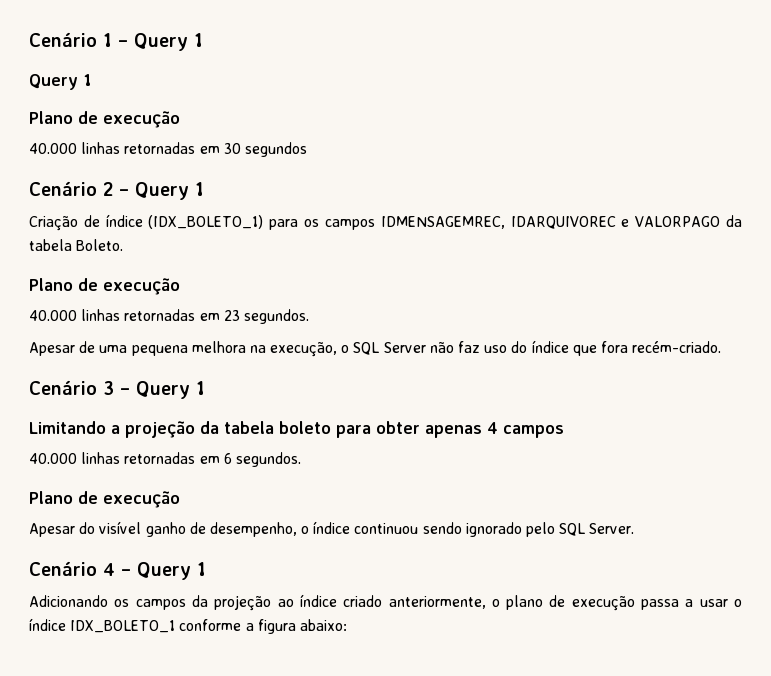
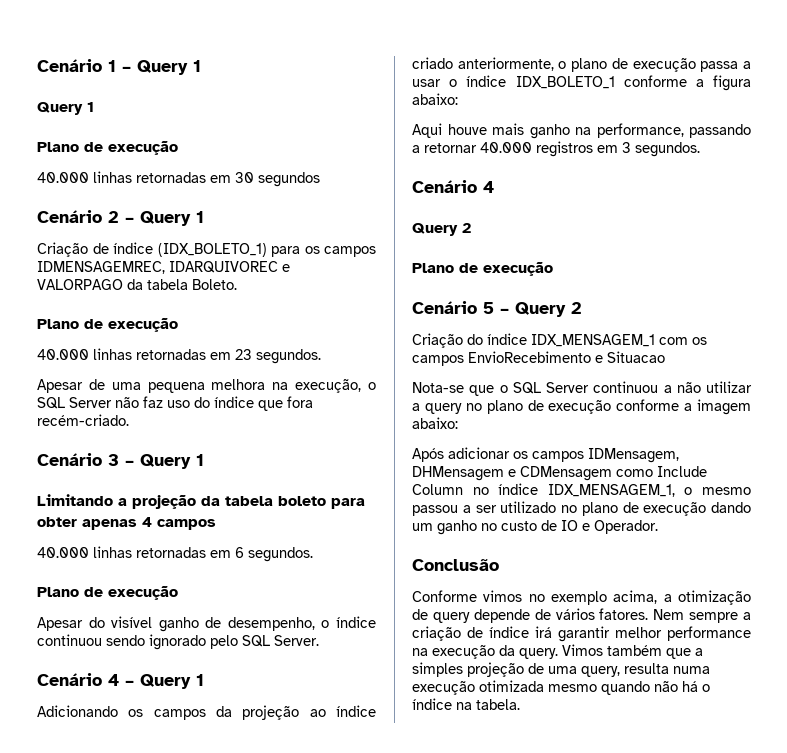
(347, 625) none -> [412,123,751,139] [412,141,700,157] [412,180,494,193] [412,223,471,236] [412,262,553,276] [412,301,582,317] [412,333,707,348] [412,351,665,366] [412,381,752,396] [412,399,751,415] [412,417,458,429] [412,447,679,463] [412,466,707,481] [412,483,751,497] [412,501,751,516] [412,520,658,535] [412,559,499,571] [412,590,751,605] [412,608,751,623] [412,626,751,642] [412,644,703,659] [412,662,710,677] [412,680,710,695] [412,698,520,710] // Aqui houve mais ganho na performance, passando a retornar 40.000 registros em 3 segundos. // Cenário 4 // Query 2 // Plano de execução // Cenário 5 – Query 2 // Criação do índice IDX_MENSAGEM_1 com os campos EnvioRecebimento e Situacao // Nota-se que o SQL Server continuou a não utilizar a query no plano de execução conforme a imagem abaixo: // Após adicionar os campos IDMensagem, DHMensagem e CDMensagem como Include Column no índice IDX_MENSAGEM_1, o mesmo passou a ser utilizado no plano de execução dando um ganho no custo de IO e Operador. // Conclusão // Conforme vimos no exemplo acima, a otimização de query depende de vários fatores. Nem sempre a criação de índice irá garantir melhor performance na execução da query. Vimos também que a simples projeção de uma query, resulta numa execução otimizada mesmo quando não há o índice na tabela.

